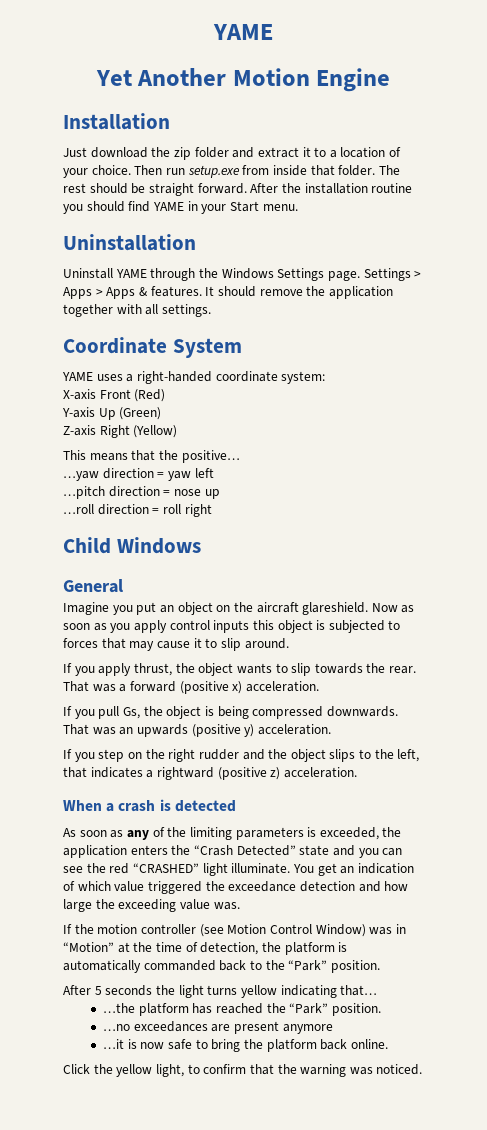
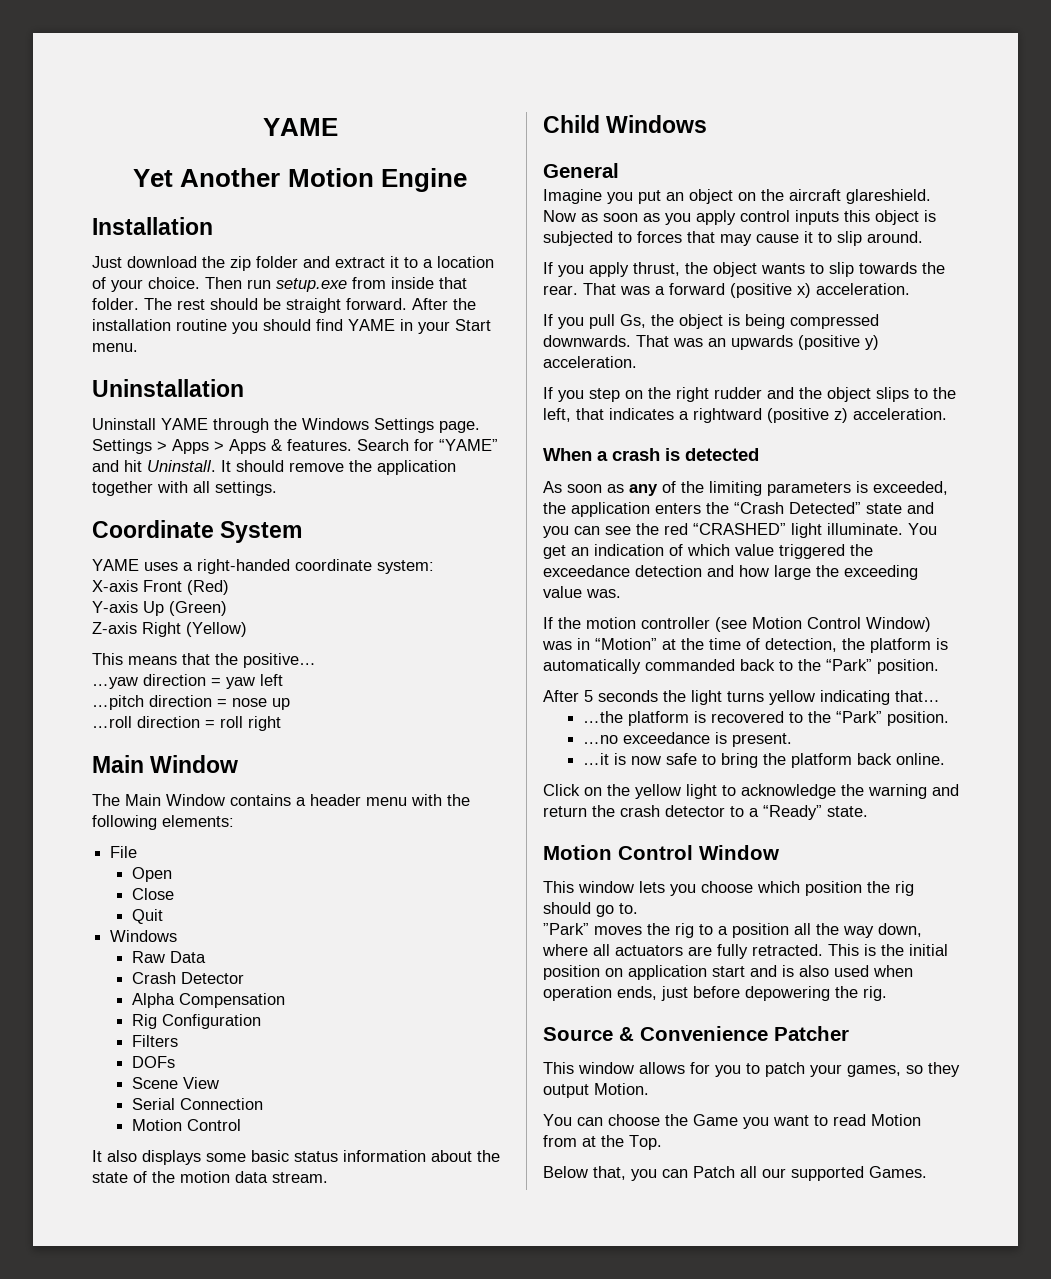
(202, 291) none -> [357,439,498,451] [92,460,216,472] Search for “YAME” and hit Uninstall.
(212, 510) none -> [92,755,239,773] [92,794,470,806] [92,815,234,830] [110,846,138,858] [132,867,173,882] [132,888,175,900] [132,909,164,924] [110,930,178,942] [132,951,207,963] [132,972,245,984] [132,993,286,1008] [132,1014,262,1029] [132,1035,179,1047] [132,1056,176,1068] [132,1077,220,1089] [132,1098,264,1110] [132,1119,242,1131] [92,1150,500,1165] [92,1171,328,1183] // Main Window // The Main Window contains a header menu with the following elements: // File // Open // Close // Quit // Windows // Raw Data // Crash Detector // Alpha Compensation // Rig Configuration // Filters // DOFs // Scene View // Serial Connection // Motion Control // It also displays some basic status information about the state of the motion data stream.
[192,1003,263,1014] has reached -> [694,711,804,723] is recovered to
[133,1021,333,1034] exceedances are present anymore -> [623,732,793,747] exceedance is present.
(90, 1069) none -> [584,787,602,796] on
[155,1064,423,1077] light, to confirm that the warning was noticed. -> [686,784,959,799] [543,805,868,820] [543,845,779,860] [543,881,914,896] [543,902,638,917] [543,923,922,938] [542,944,948,959] [543,965,913,980] [543,986,887,1001] [543,1026,849,1041] [543,1062,960,1077] [543,1083,649,1098] [543,1114,921,1129] [543,1135,662,1150] [543,1166,927,1181] light to acknowledge the warning and return the crash detector to a “Ready” state. // Motion Control Window // This window lets you choose which position the rig should go to. // ”Park” moves the rig to a position all the way down, where all actuators are fully retracted. This is the initial position on application start and is also used when operation ends, just before depowering the rig. // Source & Convenience Patcher // This window allows for you to patch your games, so they output Motion. // You can choose the Game you want to read Motion from at the Top. // Below that, you can Patch all our supported Games.

